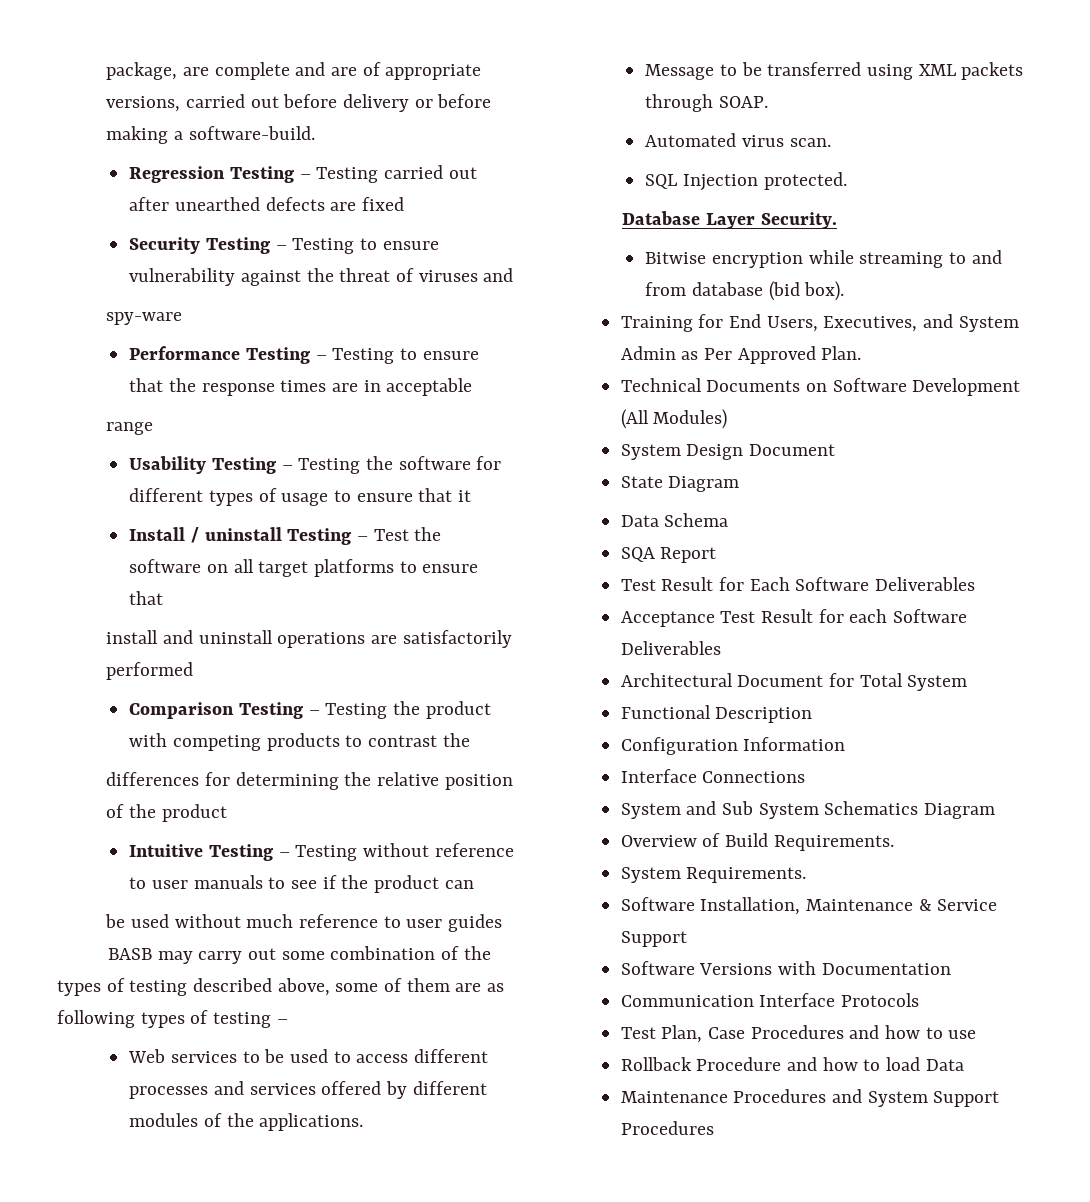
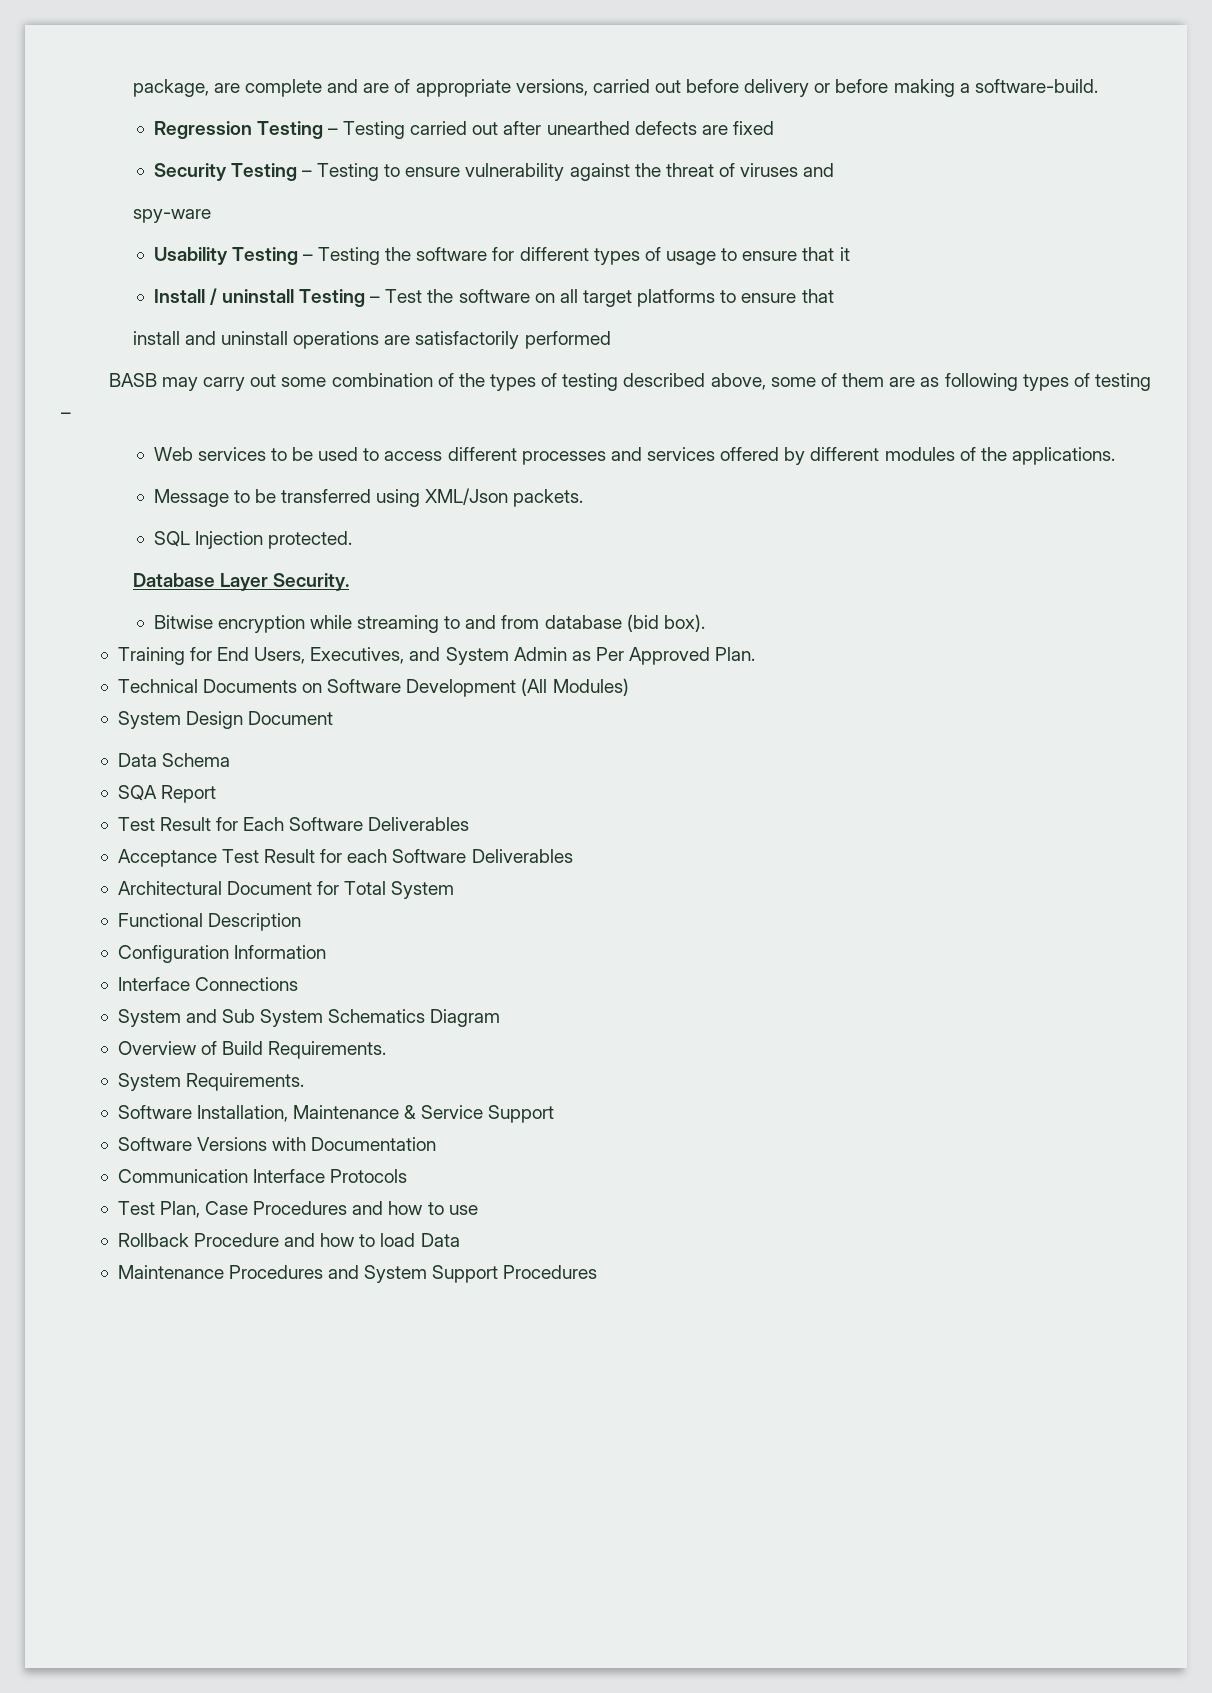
[129,346,479,364] [129,378,473,396] [106,422,154,435] // Performance Testing – Testing to ensure that the response times are in acceptable // range -> (211, 216) none
[129,701,491,719] [129,733,470,751] [106,772,513,790] [106,804,227,822] [129,843,514,861] [129,875,474,893] [105,914,502,932] // Comparison Testing – Testing the product with competing products to contrast the // differences for determining the relative position of the product // Intuitive Testing – Testing without reference to user manuals to see if the product can // be used without much reference to user guides -> (611, 340) none
[918,62,1024,80] [645,94,769,112] [645,133,831,147] XML packets through SOAP. // Automated virus scan. -> [425,488,584,507] XML/Json packets.
[620,476,740,492] // State Diagram -> (334, 718) none

